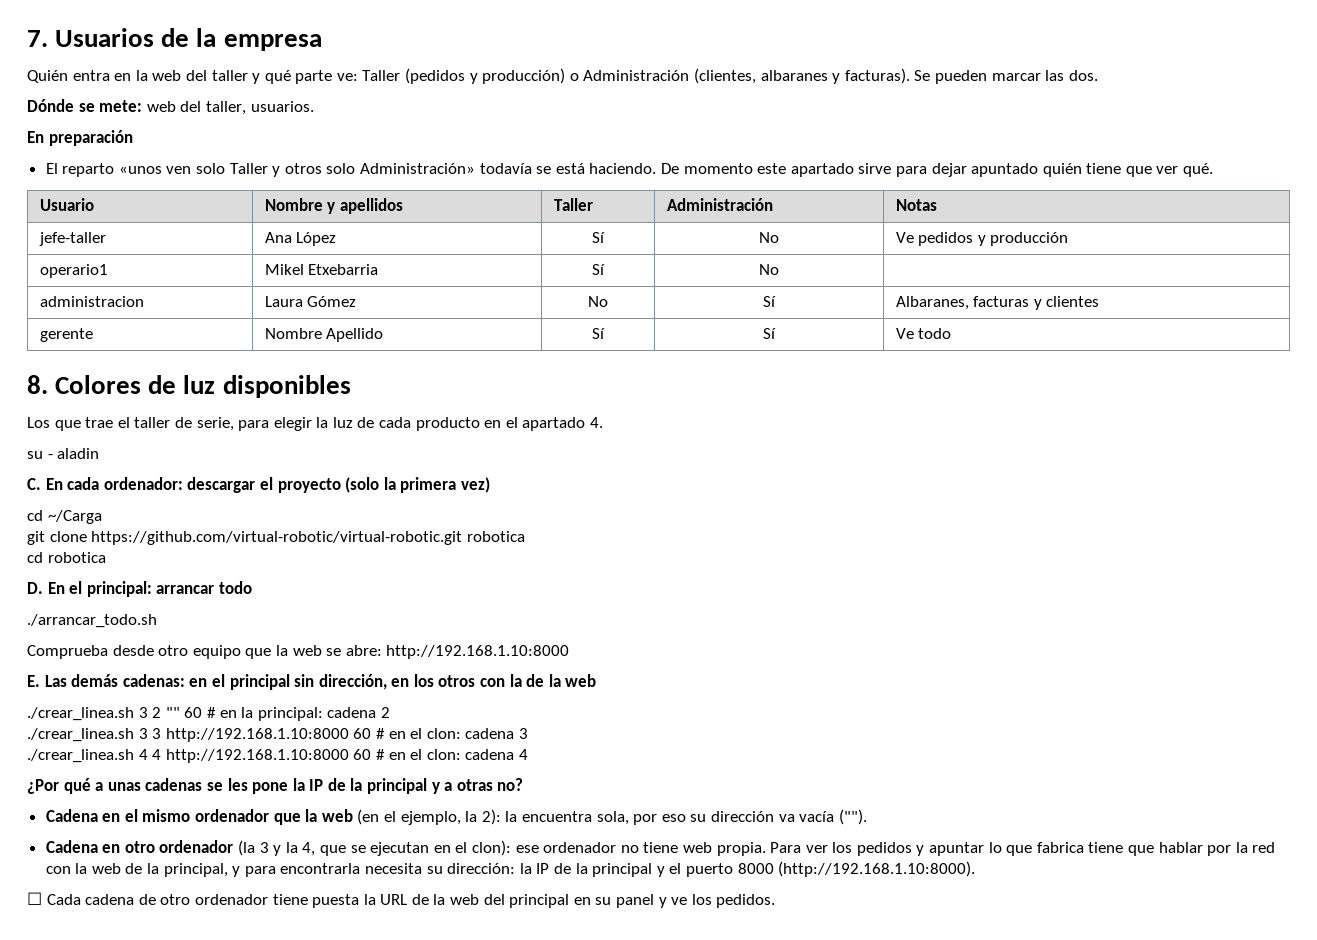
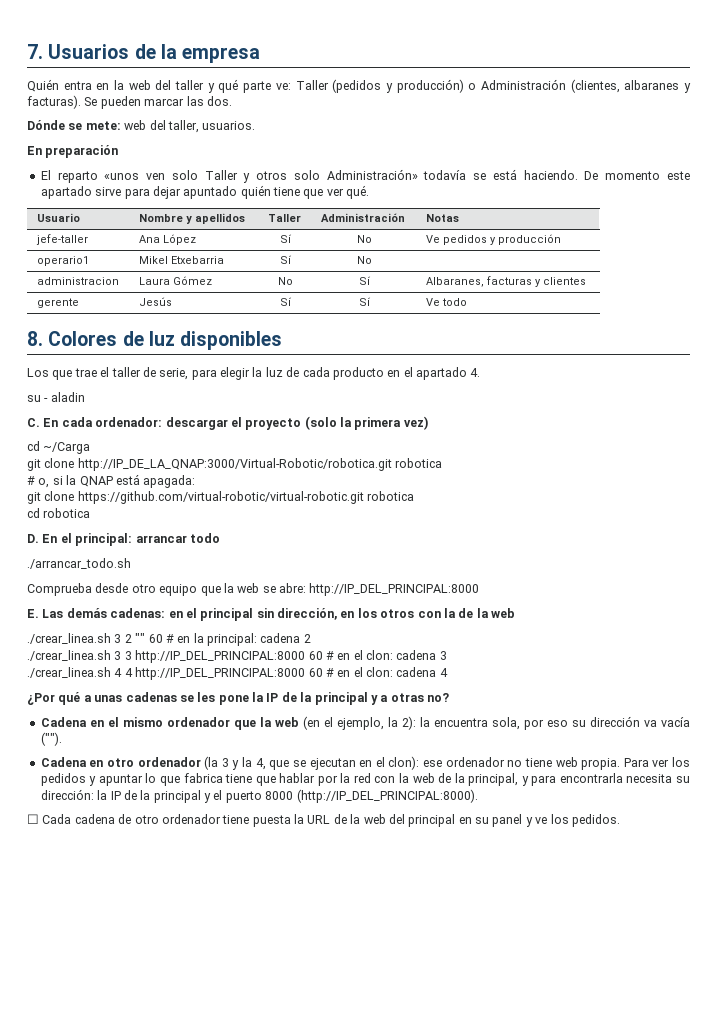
[264,328,384,342] Nombre Apellido -> [138,297,172,306] Jesús
(102, 517) none -> [27,458,443,471] [27,474,196,488] // git clone http://IP_DE_LA_QNAP:3000/Virtual-Robotic/robotica.git robotica // # o, si la QNAP está apagada:
[386,645,570,659] http://192.168.1.10:8000 -> [309,583,480,596] http://IP_DEL_PRINCIPAL:8000
[165,728,349,742] http://192.168.1.10:8000 -> [135,650,306,663] http://IP_DEL_PRINCIPAL:8000
[165,749,349,763] http://192.168.1.10:8000 -> [135,667,306,680] http://IP_DEL_PRINCIPAL:8000
[778,861,976,877] (http://192.168.1.10:8000). -> [296,789,478,803] (http://IP_DEL_PRINCIPAL:8000).

